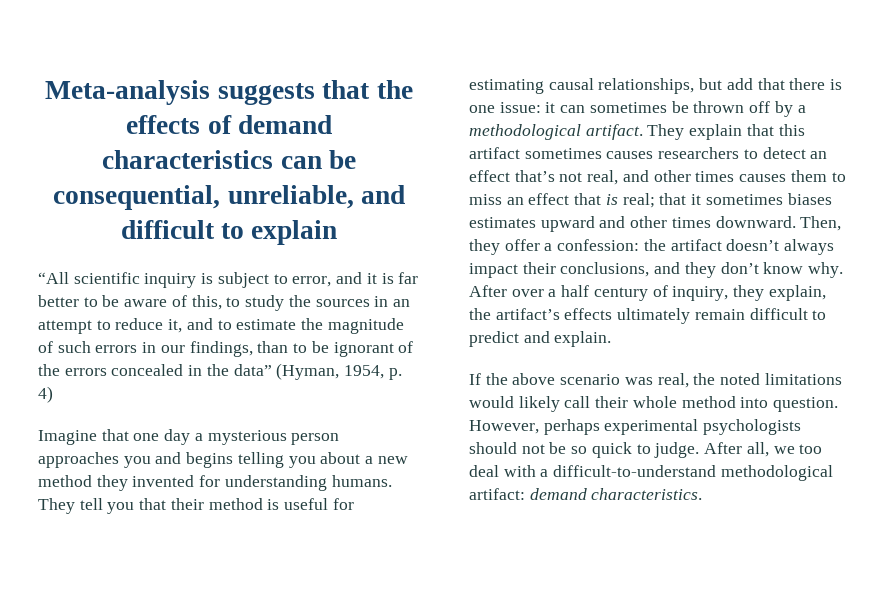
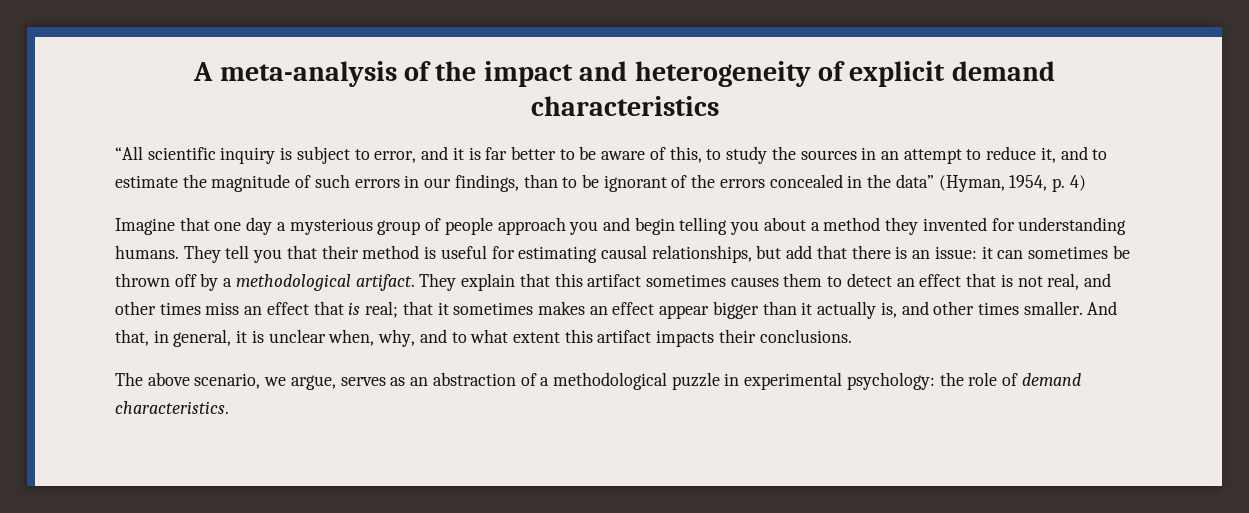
[45,80,413,105] [126,115,332,134] [102,150,356,169] [53,185,405,210] [120,220,338,245] Meta-analysis suggests that the effects of demand characteristics can be consequential, unreliable, and difficult to explain -> [193,61,1055,87] [530,96,719,116] A meta-analysis of the impact and heterogeneity of explicit demand characteristics
[291,433,340,445] [38,452,119,468] person approaches -> [377,217,566,235] group of people approach
[186,452,234,468] begins -> [634,217,675,235] begin
[377,456,408,464] new -> (820, 226) none
[469,105,495,113] one -> [912,250,931,259] an
[658,147,740,159] researchers -> [783,273,823,287] them
[514,170,555,182] that’s -> [966,273,1013,287] that is
[739,170,846,182] causes them to -> (201, 308) none
[787,193,832,205] [469,216,842,232] [469,239,835,255] [469,262,844,278] [469,285,826,301] [469,308,827,324] [469,331,612,347] [469,373,842,388] [469,396,839,412] [469,419,802,435] [469,442,823,458] [469,465,833,481] [469,488,525,500] biases estimates upward and other times downward. Then, they offer a confession: the artifact doesn’t always impact their conclusions, and they don’t know why. After over a half century of inquiry, they explain, the artifact’s effects ultimately remain difficult to predict and explain. // If the above scenario was real, the noted limitations would likely call their whole method into question. However, perhaps experimental psychologists should not be so quick to judge. After all, we too deal with a difficult-to-understand methodological artifact: -> [537,301,1118,319] [115,329,852,347] [115,372,1019,390] makes an effect appear bigger than it actually is, and other times smaller. And that, in general, it is unclear when, why, and to what extent this artifact impacts their conclusions. // The above scenario, we argue, serves as an abstraction of a methodological puzzle in experimental psychology: the role of

